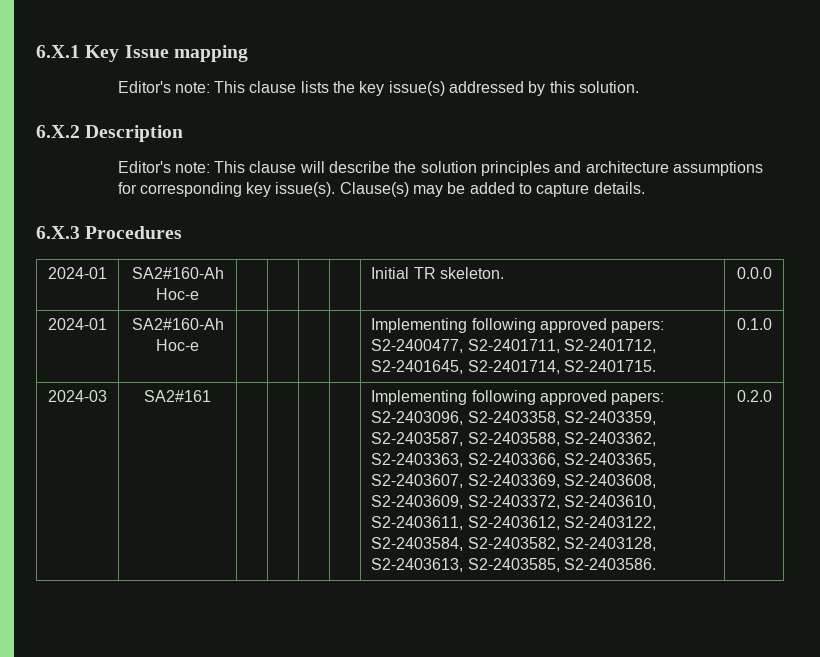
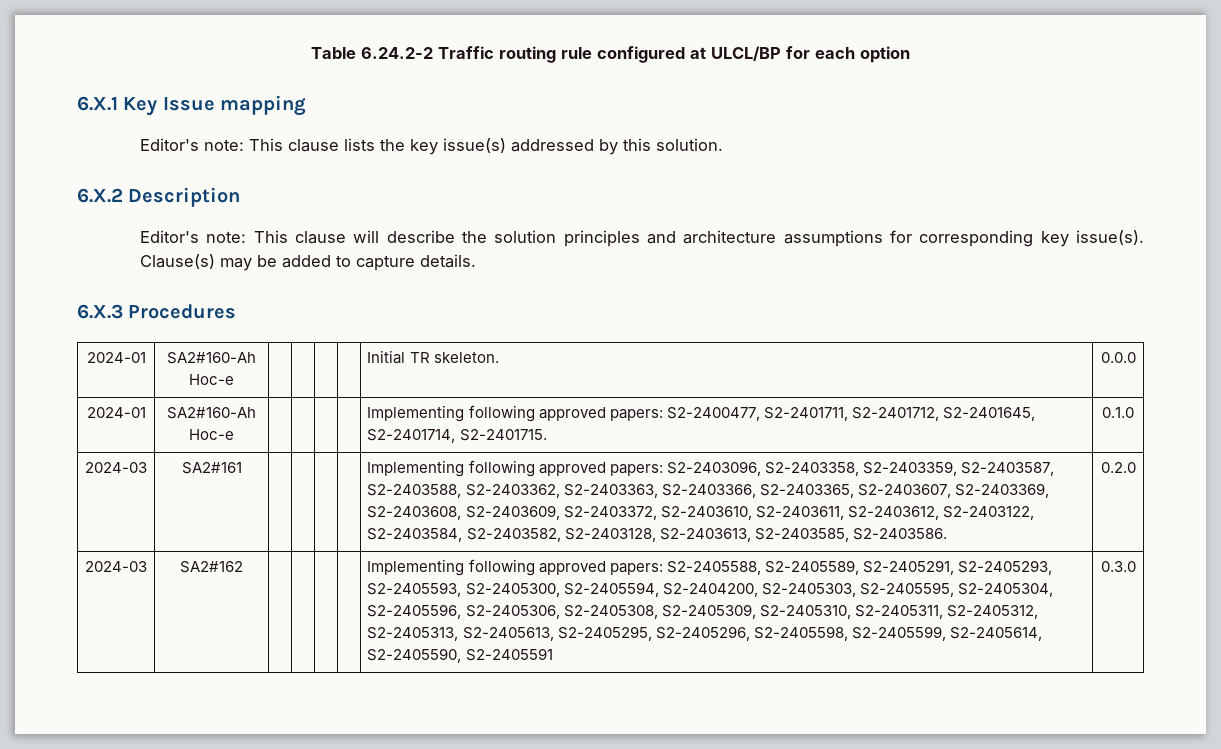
(36, 51) none -> [311,46,910,63] Table 6.24.2-2 Traffic routing rule configured at ULCL/BP for each option //
(772, 396) none -> [85,561,147,572] [180,561,243,573] [367,559,1052,576] [367,582,1053,597] [367,604,1038,619] [367,626,1042,641] [367,648,553,663] [1100,561,1136,572] // 2024-03 | SA2#162 | | | | | Implementing following approved papers: S2-2405588, S2-2405589, S2-2405291, S2-2405293, S2-2405593, S2-2405300, S2-2405594, S2-2404200, S2-2405303, S2-2405595, S2-2405304, S2-2405596, S2-2405306, S2-2405308, S2-2405309, S2-2405310, S2-2405311, S2-2405312, S2-2405313, S2-2405613, S2-2405295, S2-2405296, S2-2405598, S2-2405599, S2-2405614, S2-2405590, S2-2405591 | 0.3.0

